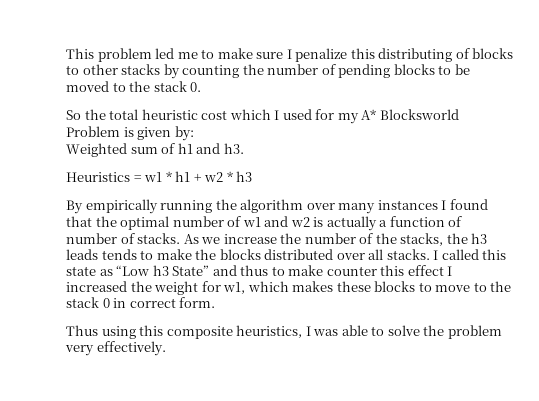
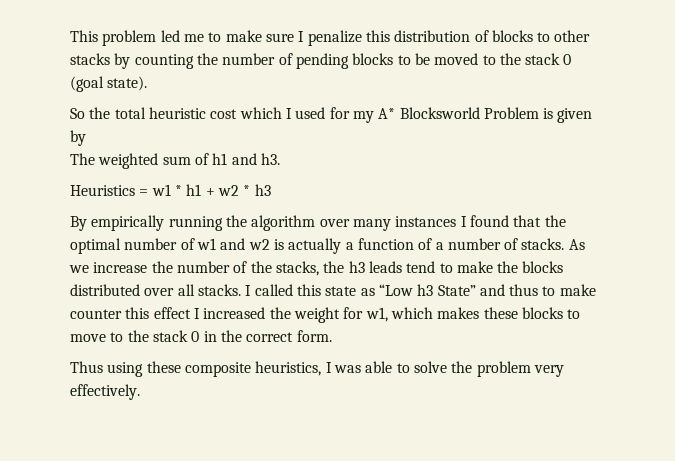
[378,48,453,62] distributing -> [394,30,471,42] distribution
[190,82,202,92] 0. -> [563,54,572,65] [70,76,148,92] 0 (goal state).
[174,126,194,141] [66,143,127,157] by: // Weighted -> [70,130,86,146] [70,153,159,169] by // The weighted
(463, 221) none -> [435,242,444,250] a
[101,249,137,260] tends -> [406,261,436,273] tend
(127, 303) none -> [220,330,242,342] the
[139,325,164,336] this -> [146,361,181,373] these

